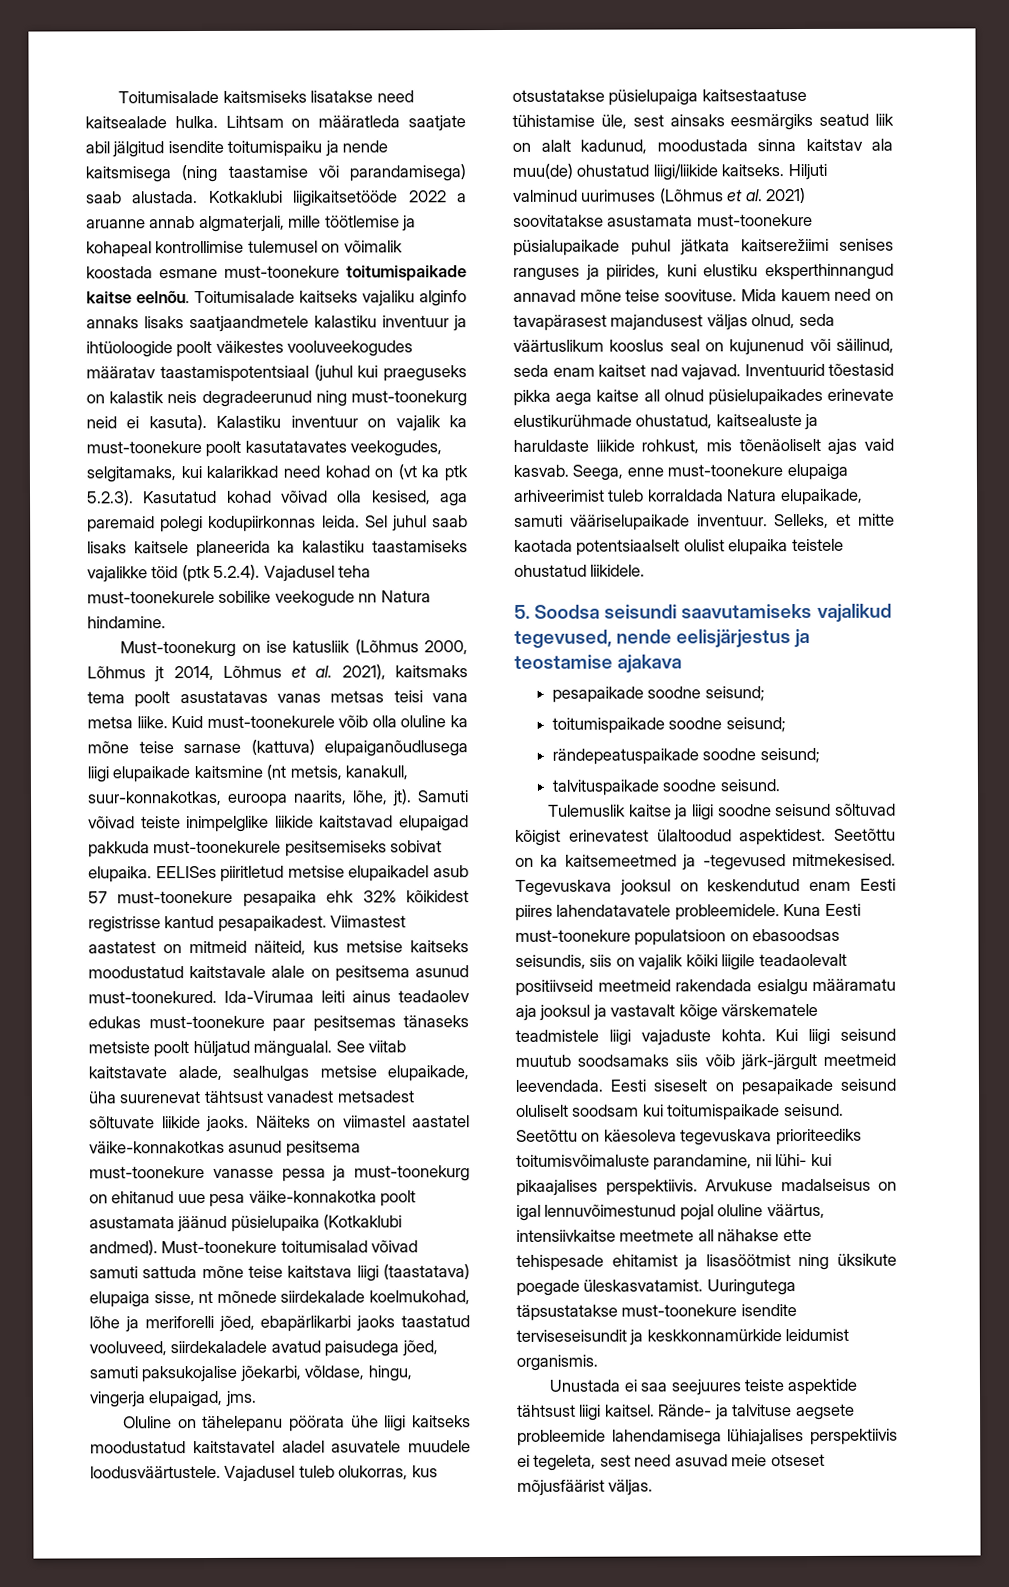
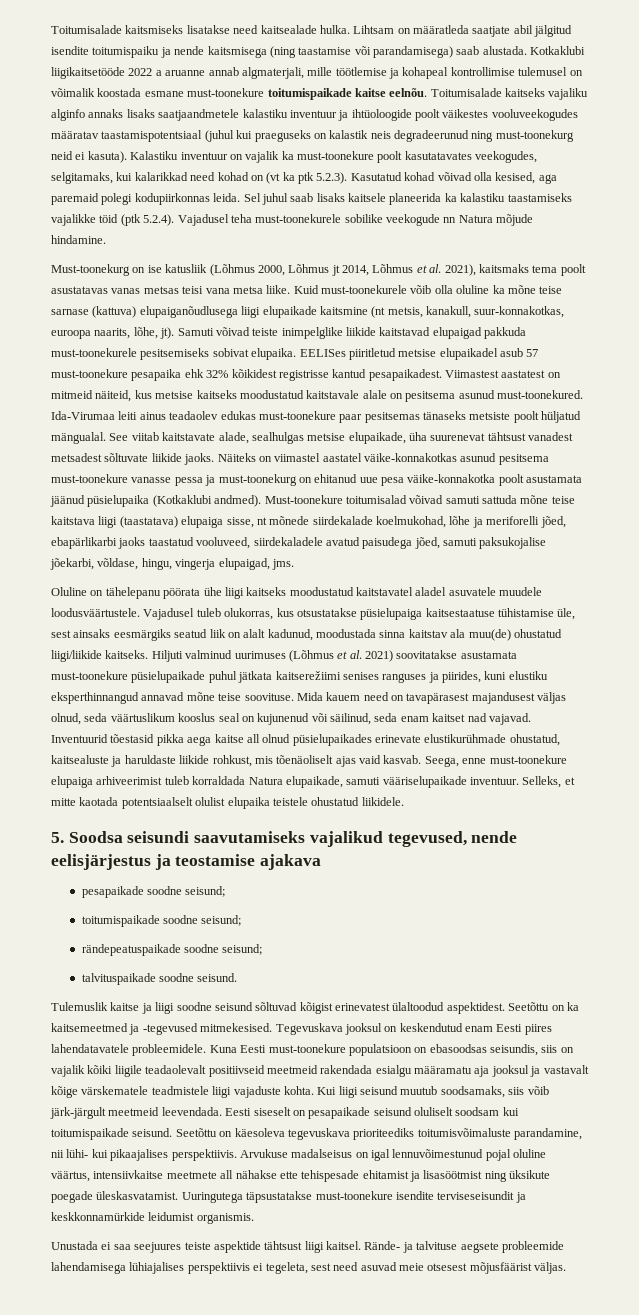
(431, 596) none -> [496,214,534,226] mõjude
[513,239,620,256] püsialupaikade -> [131,671,206,683] püsielupaikade
[577,1054,670,1067] soodsamaks -> [440,1086,505,1098] soodsamaks,
[770,1453,825,1467] otseset -> [427,1263,468,1271] otsesest

